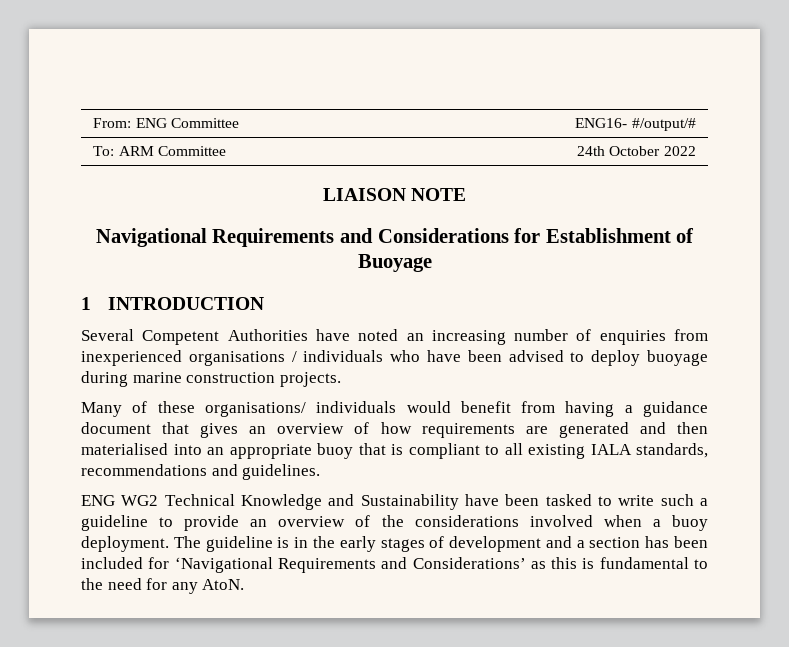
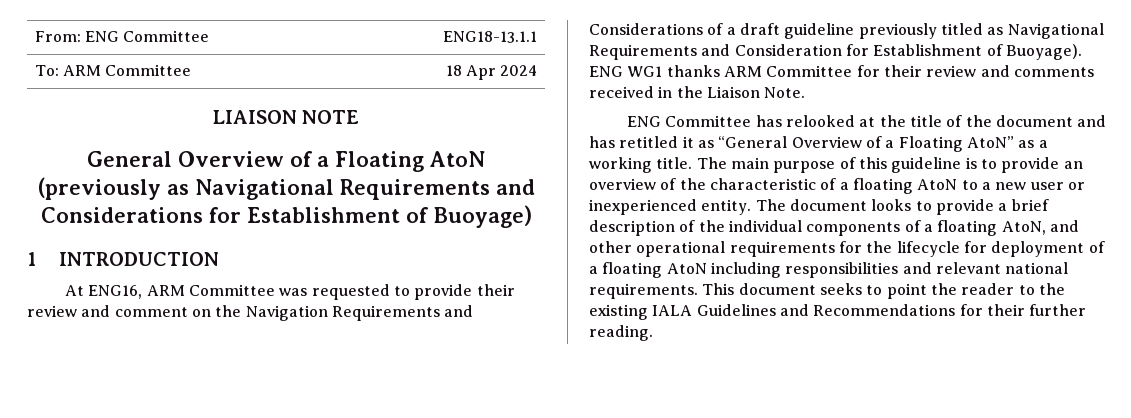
[575,118,696,131] ENG16- #/output/# -> [443,31,538,43] ENG18-13.1.1
[577,146,696,156] 24th October 2022 -> [445,65,538,80] 18 Apr 2024
(467, 194) none -> [87,151,485,172] [37,177,189,200] General Overview of a Floating AtoN (previously as
[357,254,432,272] Buoyage -> [432,205,532,228] Buoyage)
[81,329,708,345] [81,350,708,366] [81,371,341,387] [81,401,708,417] [81,422,708,438] [81,443,708,459] [81,464,321,480] [81,494,709,510] [81,515,148,531] Several Competent Authorities have noted an increasing number of enquiries from inexperienced organisations / individuals who have been advised to deploy buoyage during marine construction projects. // Many of these organisations/ individuals would benefit from having a guidance document that gives an overview of how requirements are generated and then materialised into an appropriate buoy that is compliant to all existing IALA standards, recommendations and guidelines. // ENG WG2 Technical Knowledge and Sustainability have been tasked to write such a guideline -> [65,284,515,300] [27,305,474,321] [589,23,1104,39] [589,44,1082,60] [589,65,1094,77] [589,86,806,98] [627,115,1107,127] [589,136,1048,152] [589,157,977,173] At ENG16, ARM Committee was requested to provide their review and comment on the Navigation Requirements and Considerations of a draft guideline previously titled as Navigational Requirements and Consideration for Establishment of Buoyage). ENG WG1 thanks ARM Committee for their review and comments received in the Liaison Note. // ENG Committee has relooked at the title of the document and has retitled it as “General Overview of a Floating AtoN” as a working title. The main purpose of this guideline is
[414,515,708,531] [81,536,708,552] [81,557,708,573] [81,578,245,594] considerations involved when a buoy deployment. The guideline is in the early stages of development and a section has been included for ‘Navigational Requirements and Considerations’ as this is fundamental to the need for any AtoN. -> [709,178,1085,194] [589,199,1049,215] [589,220,1079,236] [589,241,1105,257] [589,262,1069,278] [589,283,1065,299] [589,304,1087,320] [589,325,653,341] characteristic of a floating AtoN to a new user or inexperienced entity. The document looks to provide a brief description of the individual components of a floating AtoN, and other operational requirements for the lifecycle for deployment of a floating AtoN including responsibilities and relevant national requirements. This document seeks to point the reader to the existing IALA Guidelines and Recommendations for their further reading.

